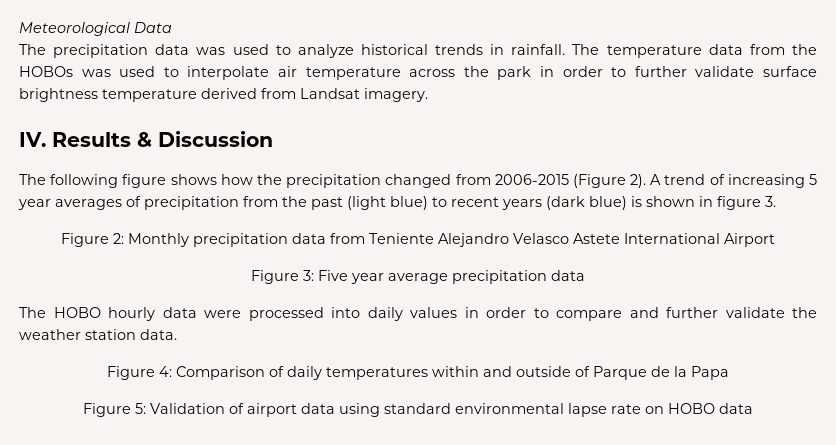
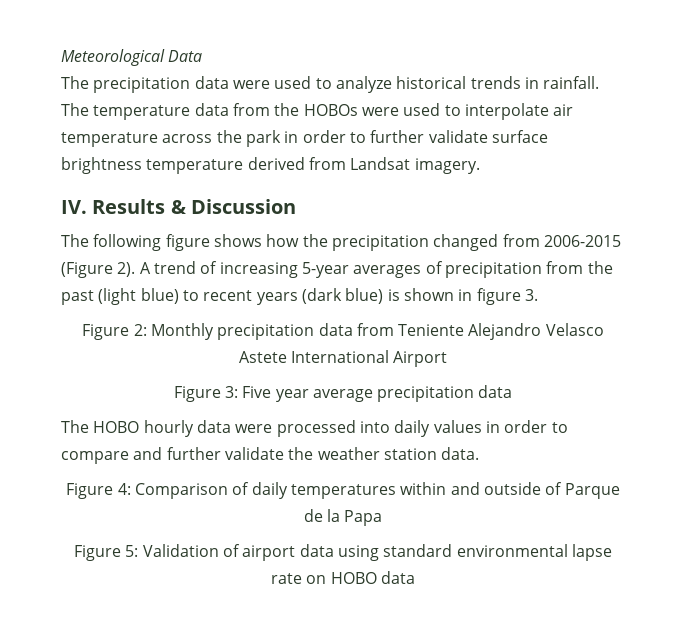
[196,47,226,55] was -> [232,80,270,89] were
[81,69,111,77] was -> [361,107,399,116] were
[809,174,817,185] [18,199,51,210] 5 year -> [301,262,349,278] 5-year

